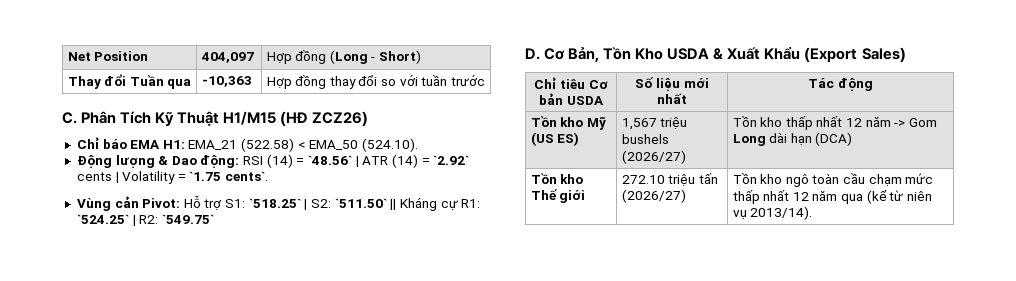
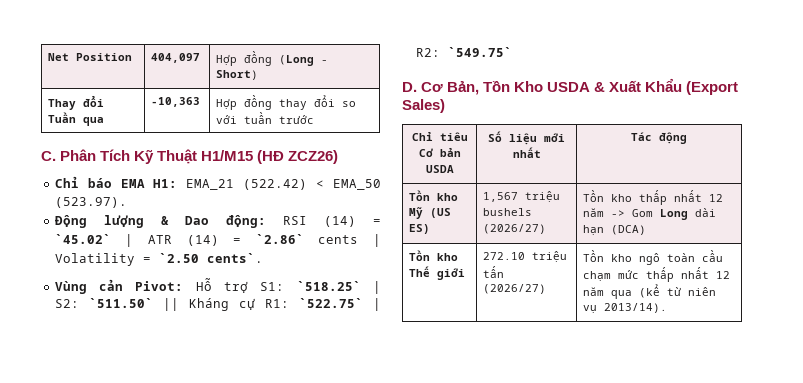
[241,138,295,152] (522.58) -> [243,179,308,190] (522.42)
[362,138,419,152] (524.10). -> [54,197,127,208] (523.97).
[308,155,353,165] `48.56` -> [54,234,111,244] `45.02`
[433,155,470,165] `2.92` -> [255,234,304,244] `2.86`
[189,171,222,181] `1.75 -> [158,253,199,263] `2.50
[76,214,129,224] `524.25` -> [298,298,363,308] `522.75`

